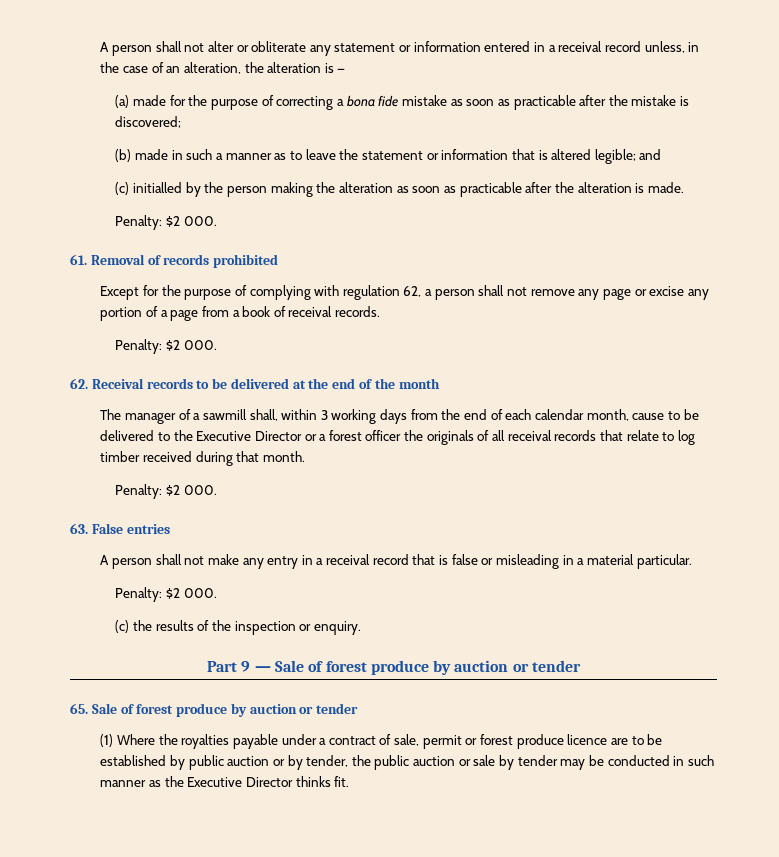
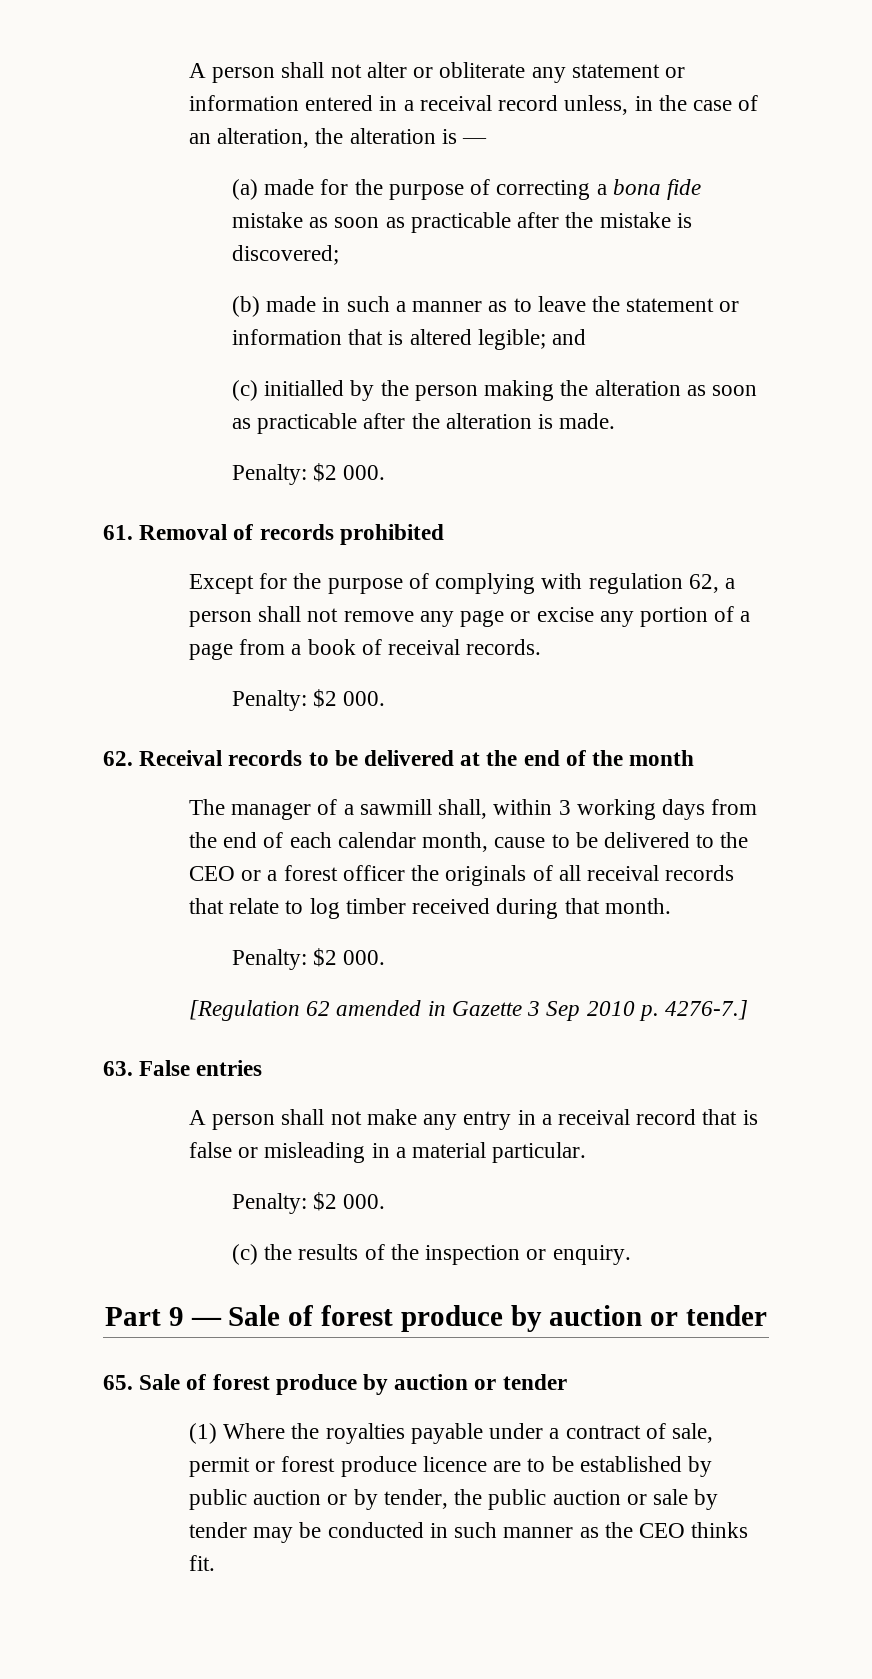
[196,431,302,441] Executive Director -> [189,866,236,881] CEO
(217, 490) none -> [189,1000,748,1021] // [Regulation 62 amended in Gazette 3 Sep 2010 p. 4276-7.]
[187,777,293,787] Executive Director -> [638,1523,685,1538] CEO

